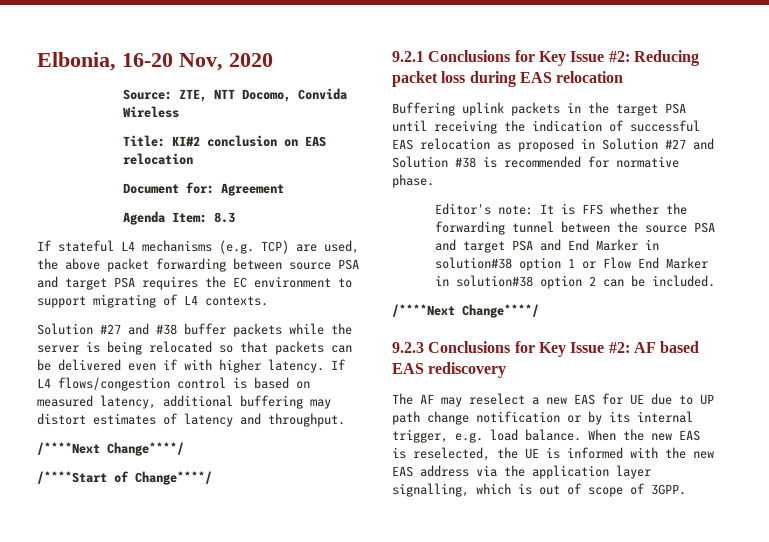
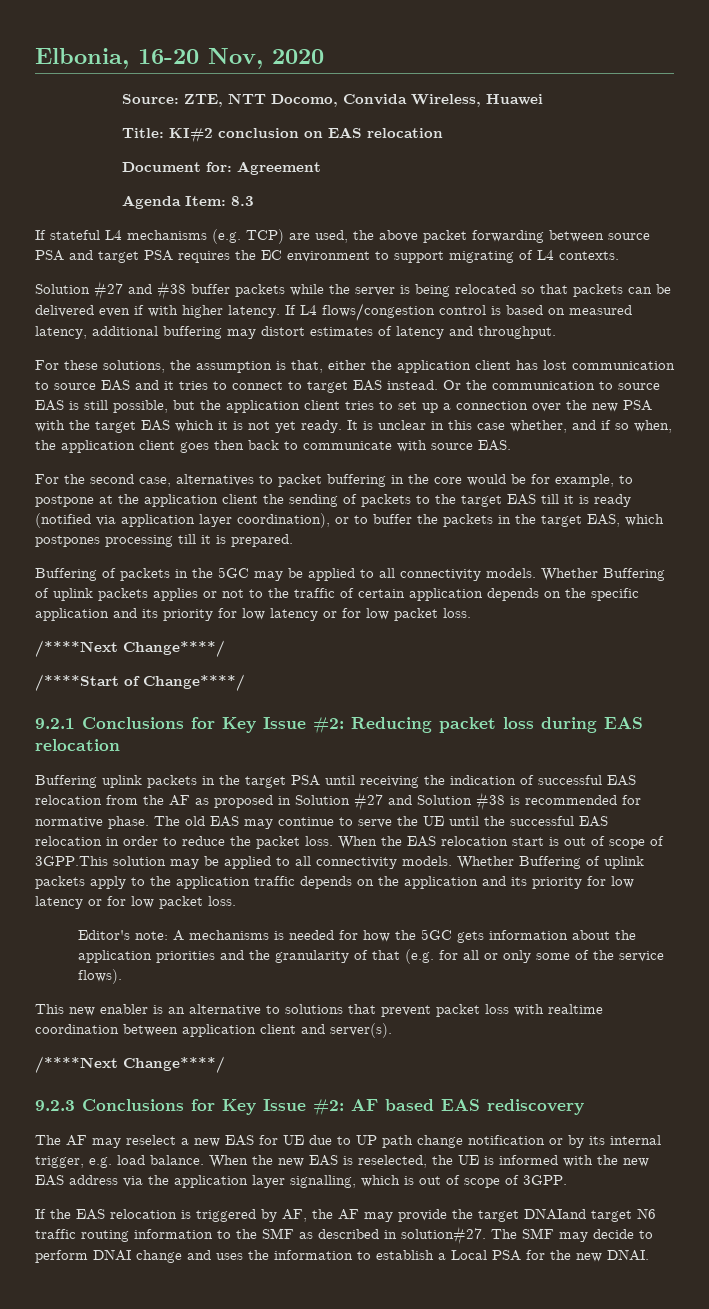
[122,106,179,118] Wireless -> [410,94,543,107] Wireless, Huawei
(345, 420) none -> [35,360,675,373] [35,380,660,393] [35,400,652,413] [35,420,672,433] [35,440,511,453] [35,474,633,487] [35,494,631,507] [35,513,664,528] [35,534,293,547] [35,567,665,581] [35,588,639,601] [35,608,471,621] // For these solutions, the assumption is that, either the application client has lost communication to source EAS and it tries to connect to target EAS instead. Or the communication to source EAS is still possible, but the application client tries to set up a connection over the new PSA with the target EAS which it is not yet ready. It is unclear in this case whether, and if so when, the application client goes then back to communicate with source EAS. // For the second case, alternatives to packet buffering in the core would be for example, to postpone at the application client the sending of packets to the target EAS till it is ready (notified via application layer coordination), or to buffer the packets in the target EAS, which postpones processing till it is prepared. // Buffering of packets in the 5GC may be applied to all connectivity models. Whether Buffering of uplink packets applies or not to the traffic of certain application depends on the specific application and its priority for low latency or for low packet loss.
(490, 144) none -> [106,795,190,806] from the AF
[434,203,687,215] [434,221,715,235] [434,239,659,253] [434,257,708,271] [434,275,715,289] // Editor's note: It is FFS whether the forwarding tunnel between the source PSA and target PSA and End Marker in solution#38 option 1 or Flow End Marker in solution#38 option 2 can be included. -> [154,816,608,829] [35,836,664,849] [35,856,644,869] [35,876,634,889] [35,896,236,909] [78,929,637,943] [78,949,665,964] [78,969,123,984] [35,1004,603,1017] [35,1023,392,1038] The old EAS may continue to serve the UE until the successful EAS relocation in order to reduce the packet loss. When the EAS relocation start is out of scope of 3GPP.This solution may be applied to all connectivity models. Whether Buffering of uplink packets apply to the application traffic depends on the application and its priority for low latency or for low packet loss. // Editor's note: A mechanisms is needed for how the 5GC gets information about the application priorities and the granularity of that (e.g. for all or only some of the service flows). // This new enabler is an alternative to solutions that prevent packet loss with realtime coordination between application client and server(s).
(686, 489) none -> [35,1208,656,1222] [35,1226,653,1245] [35,1249,649,1263] // If the EAS relocation is triggered by AF, the AF may provide the target DNAIand target N6 traffic routing information to the SMF as described in solution#27. The SMF may decide to perform DNAI change and uses the information to establish a Local PSA for the new DNAI.

